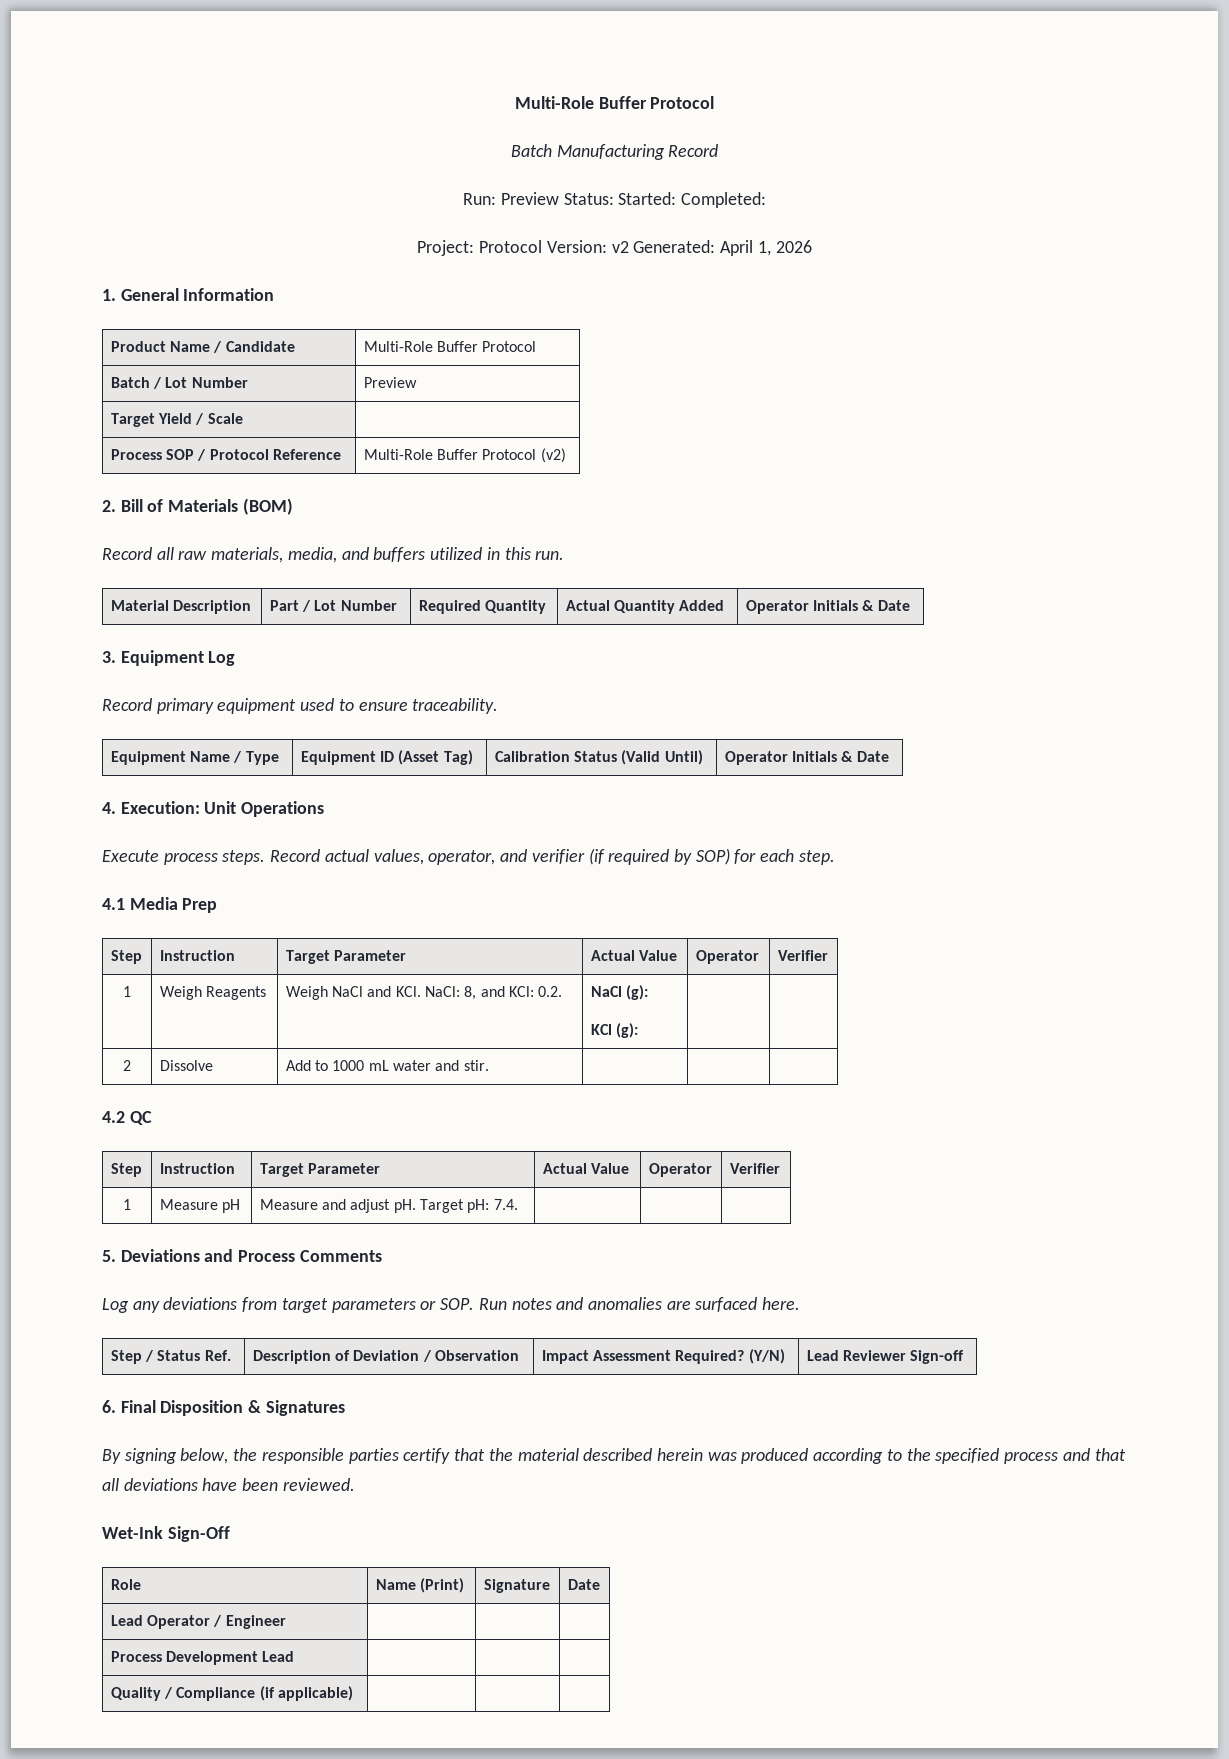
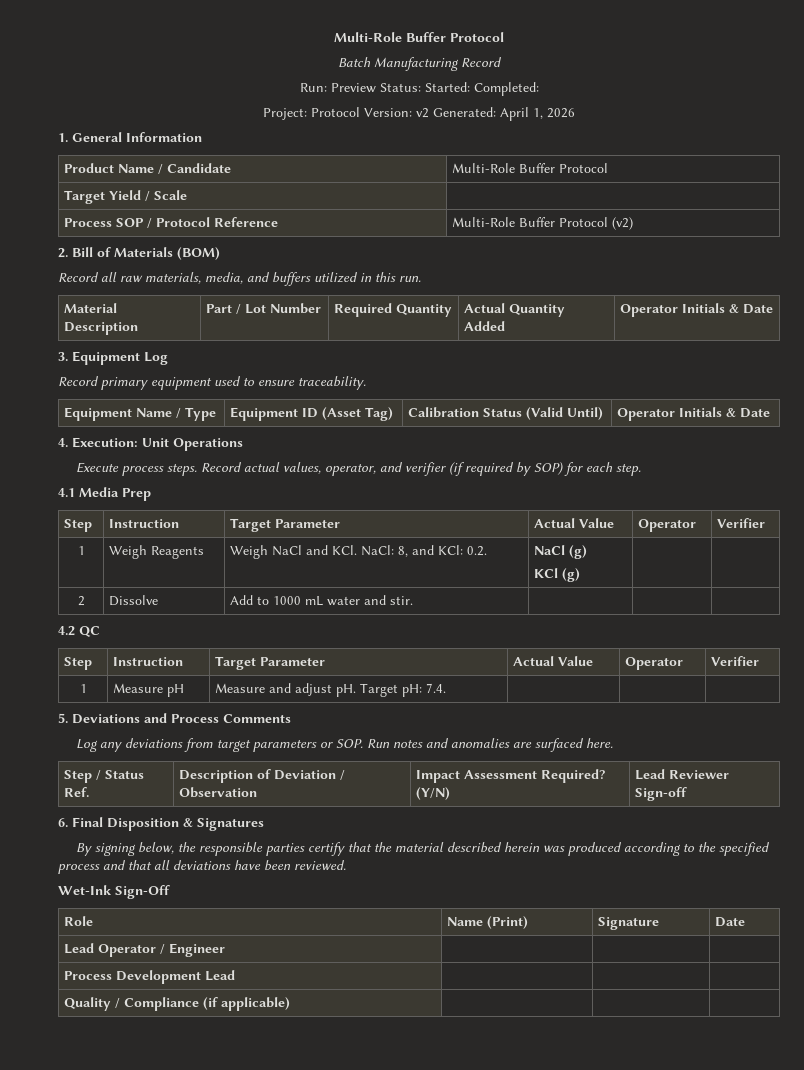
[110,377,248,389] [363,377,417,388] // Batch / Lot Number | Preview -> (609, 168) none
[625,985,648,1000] (g): -> [569,545,588,559] (g)
[615,1023,638,1038] (g): -> [562,568,581,582] (g)

